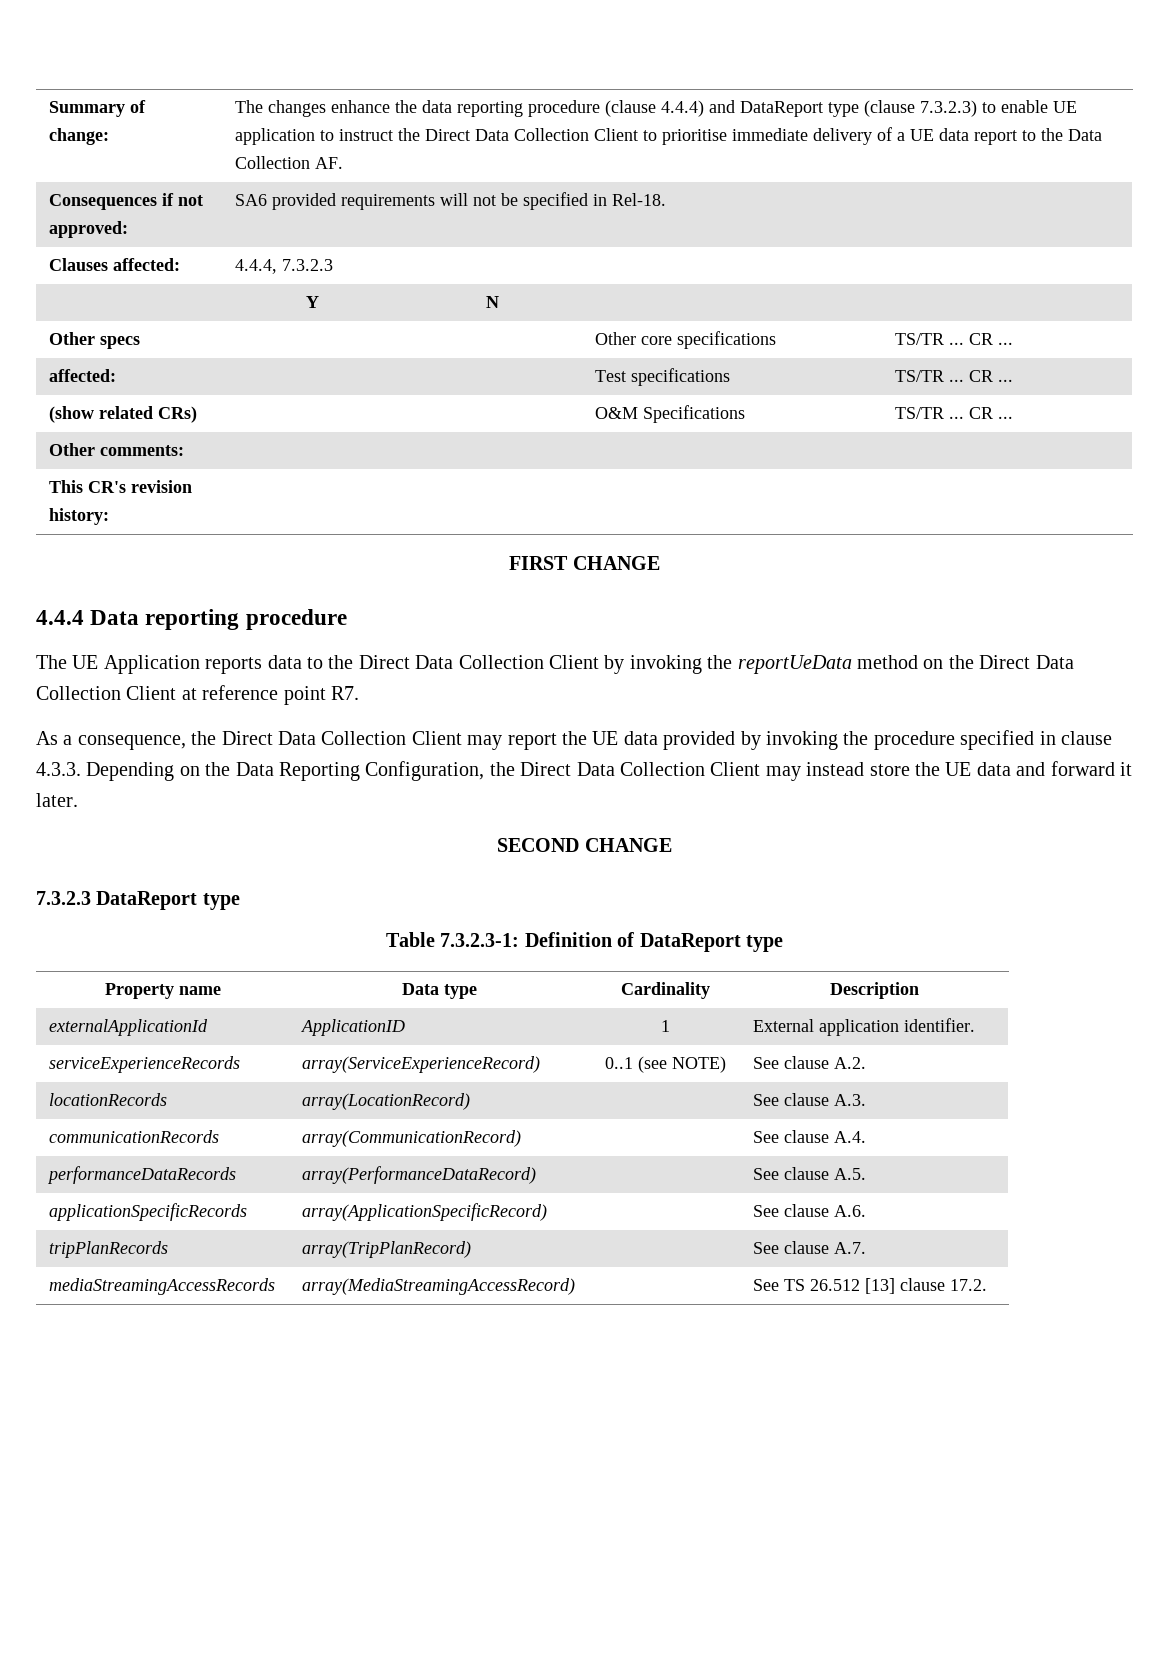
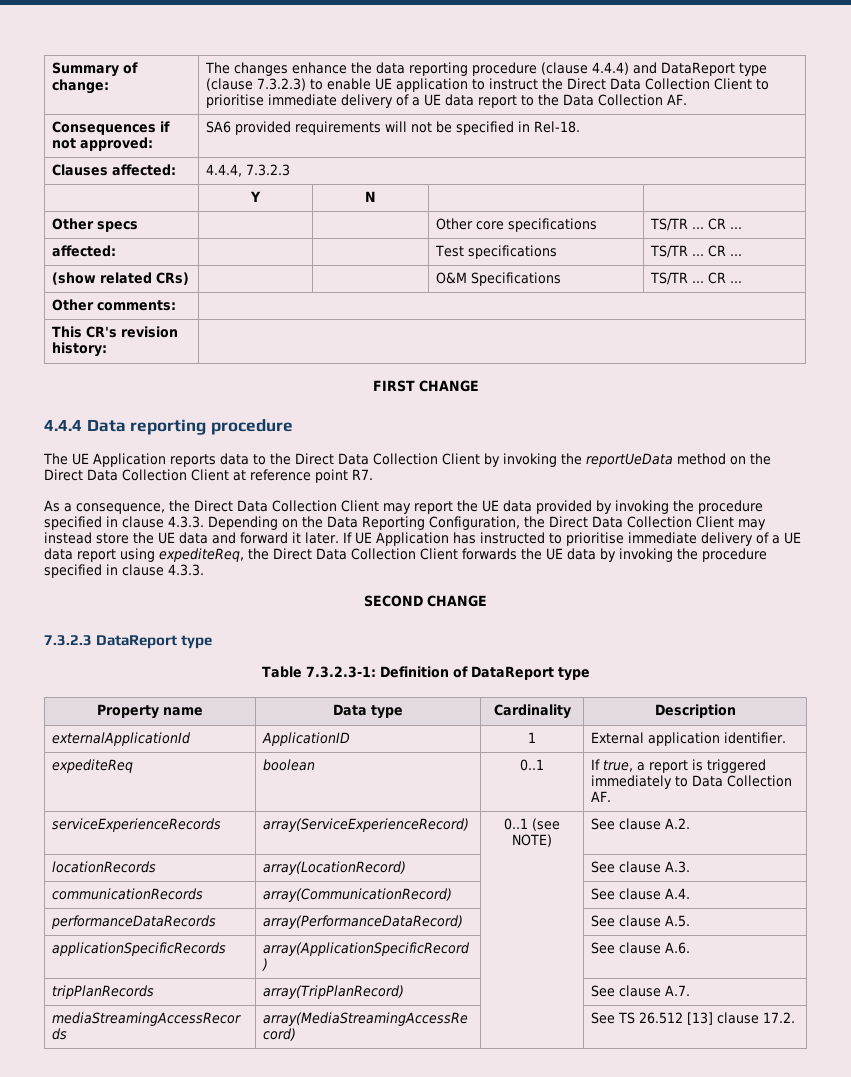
(78, 800) none -> [342,532,801,546] [44,548,767,562] [44,564,204,578] If UE Application has instructed to prioritise immediate delivery of a UE data report using expediteReq, the Direct Data Collection Client forwards the UE data by invoking the procedure specified in clause 4.3.3.
(976, 1025) none -> [52,759,134,773] [263,759,316,771] [520,759,544,771] [591,759,767,773] [591,775,793,789] [591,791,612,802] // expediteReq | boolean | 0..1 | If true, a report is triggered immediately to Data Collection AF.

